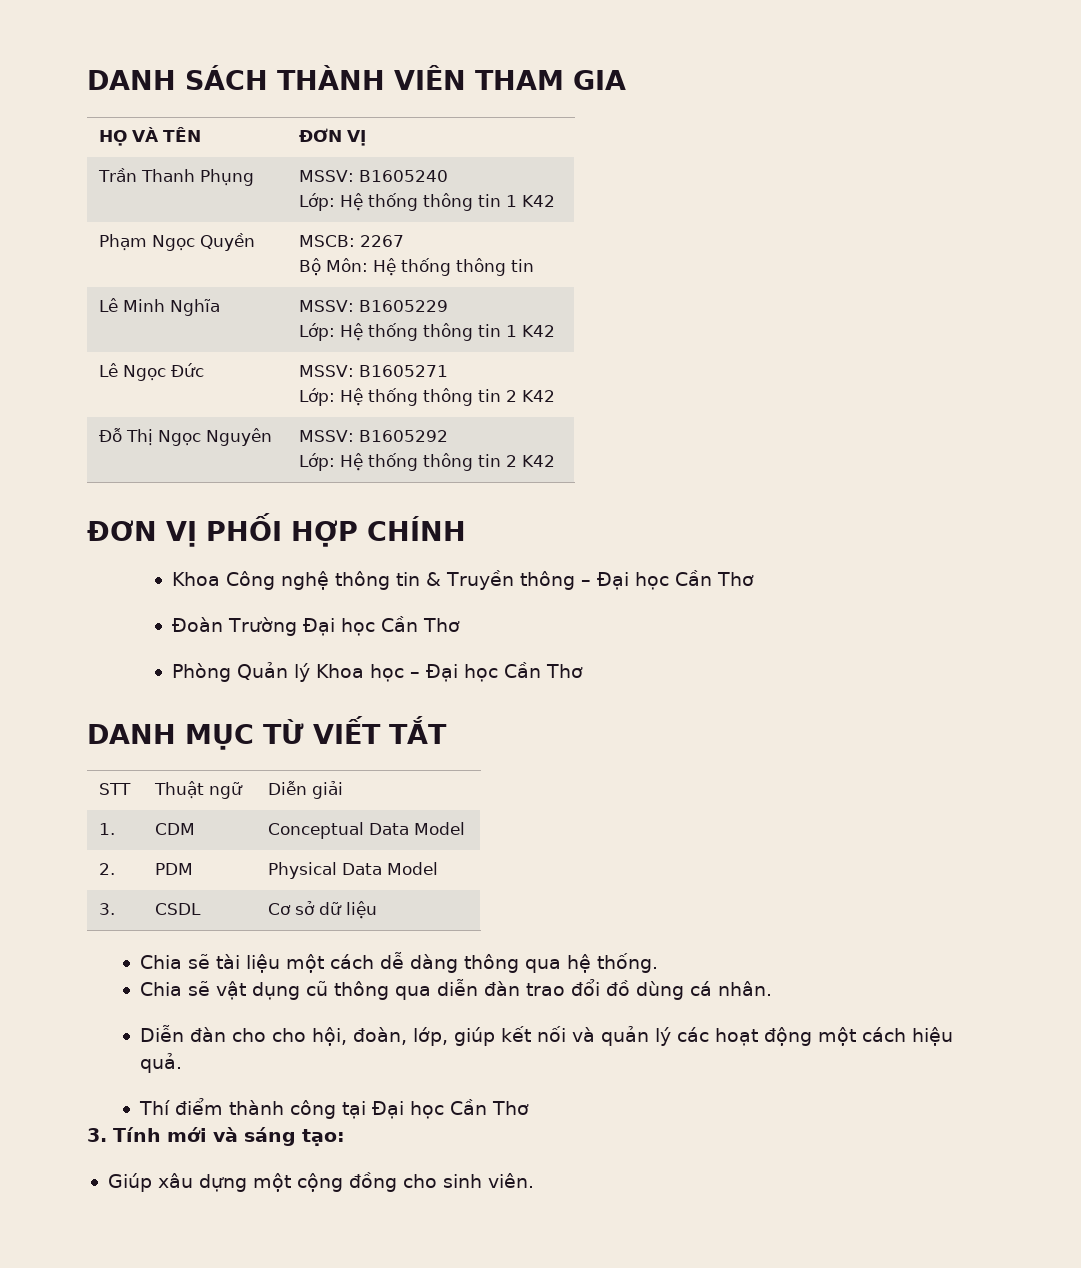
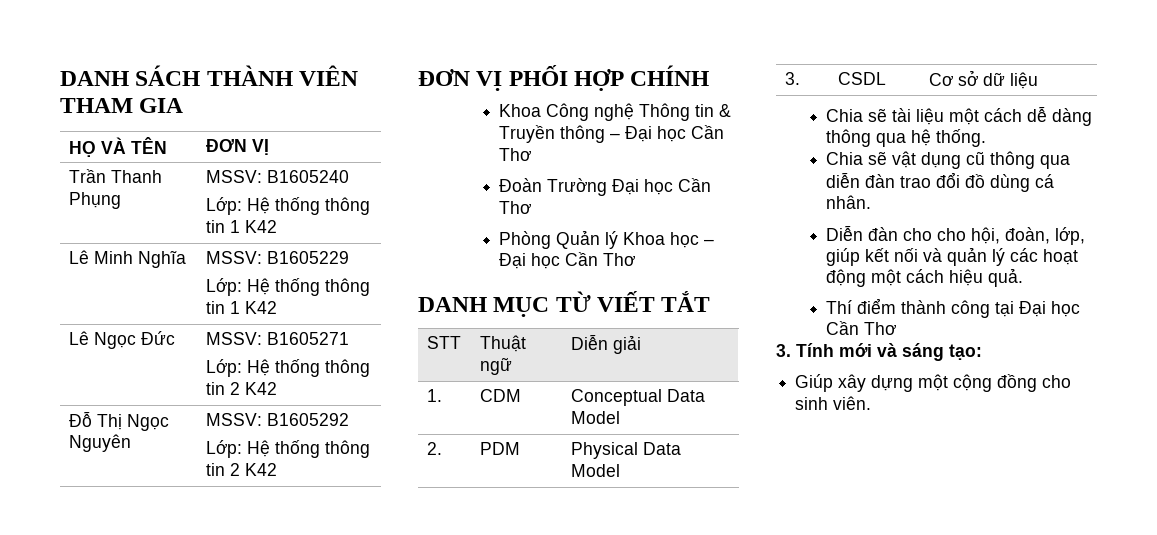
[99,233,256,251] [299,235,405,247] [299,258,535,276] // Phạm Ngọc Quyền | MSCB: 2267 // Bộ Môn: Hệ thống thông tin -> (278, 226) none
[335,571,391,590] thông -> [639,103,691,121] Thông
[157,1173,193,1188] xâu -> [838,374,867,392] xây

